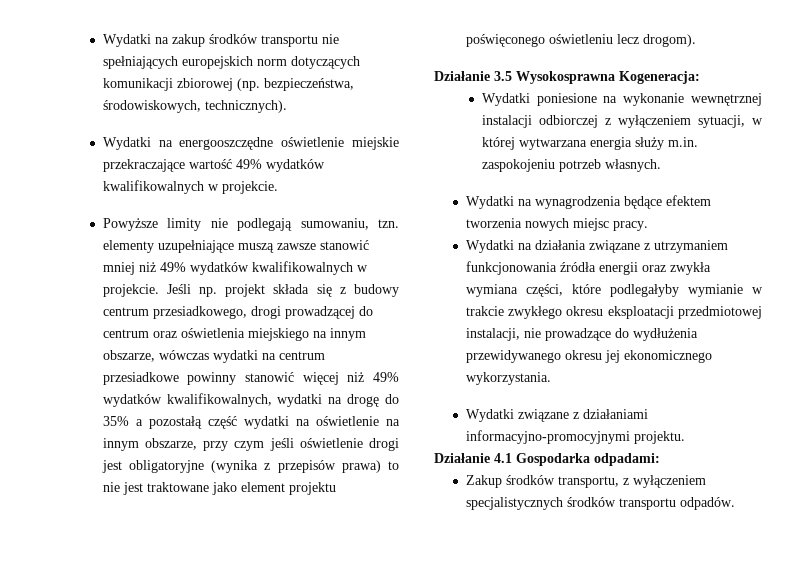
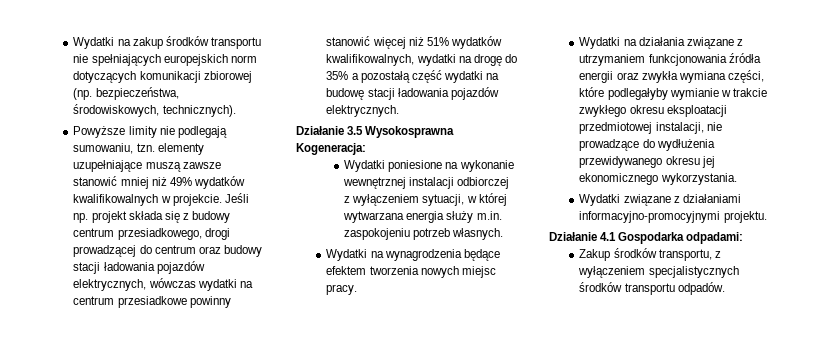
[102,137,399,150] [102,159,325,172] [102,180,278,194] // Wydatki na energooszczędne oświetlenie miejskie przekraczające wartość 49% wydatków kwalifikowalnych w projekcie. -> (236, 111) none
[180,328,366,341] [102,350,155,362] oświetlenia miejskiego na innym obszarze, -> [223,245,262,257] [73,261,205,274] [73,279,147,291] budowy stacji ładowania pojazdów elektrycznych,
[373,372,399,382] 49% -> [426,37,449,46] 51%
[315,416,401,426] [102,438,400,451] [101,460,400,473] [102,482,336,495] [465,34,696,47] oświetlenie na innym obszarze, przy czym jeśli oświetlenie drogi jest obligatoryjne (wynika z przepisów prawa) to nie jest traktowane jako element projektu poświęconego oświetleniu lecz drogom). -> [326,87,499,100] [326,105,400,117] budowę stacji ładowania pojazdów elektrycznych.

